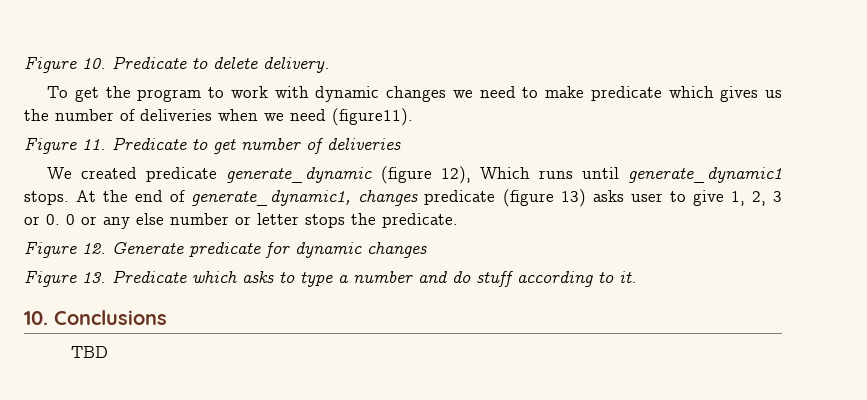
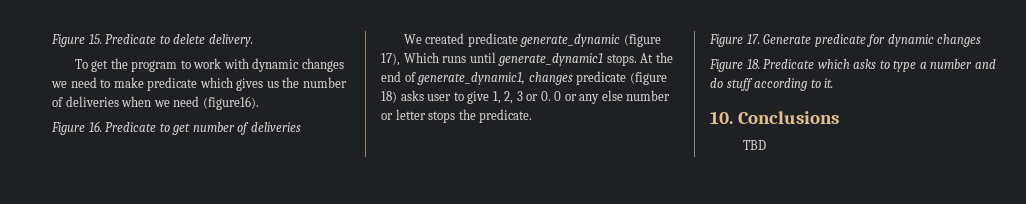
[24,57,106,73] Figure 10. -> [51,34,102,47] Figure 15.
[332,108,413,126] [24,138,106,154] (figure11). // Figure 11. -> [202,96,259,110] [51,121,102,135] (figure16). // Figure 16.
[440,166,471,184] 12), -> [381,53,400,66] 17),
[560,189,586,207] 13) -> [381,91,397,103] 18)
[82,243,106,254] 12. -> [746,34,760,44] 17.
[82,272,106,283] 13. -> [746,59,760,69] 18.

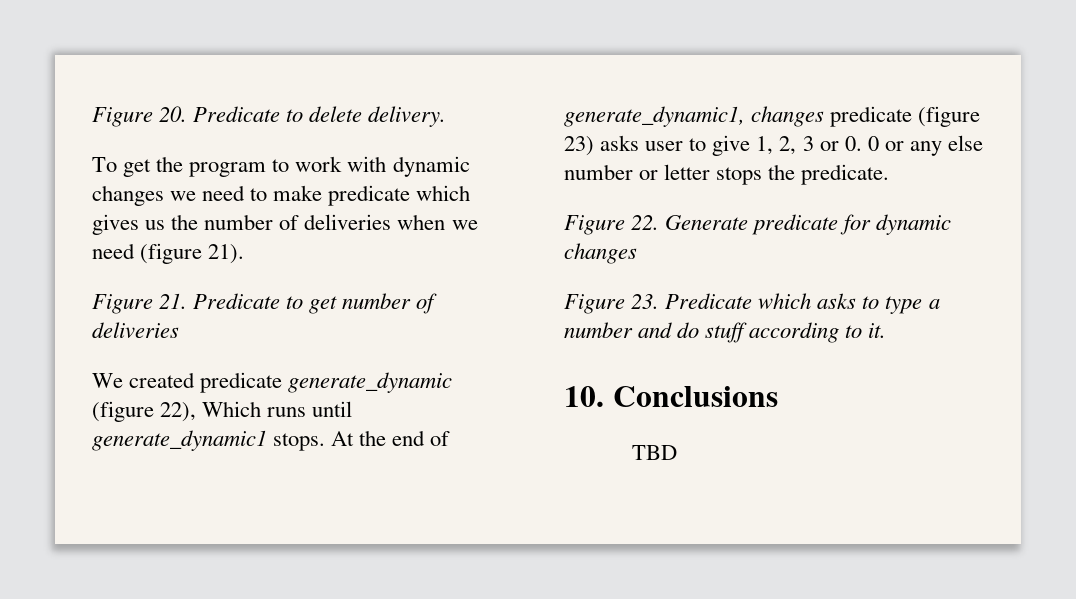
[51,34,102,47] Figure 15. -> [92,106,188,127] Figure 20.
[202,96,259,110] [51,121,102,135] (figure16). // Figure 16. -> [140,243,245,264] [92,293,188,314] (figure 21). // Figure 21.
[381,53,400,66] 17), -> [160,402,197,422] 22),
[381,91,397,103] 18) -> [564,136,594,156] 23)
[746,34,760,44] 17. -> [631,215,660,230] 22.
[746,59,760,69] 18. -> [631,294,660,309] 23.

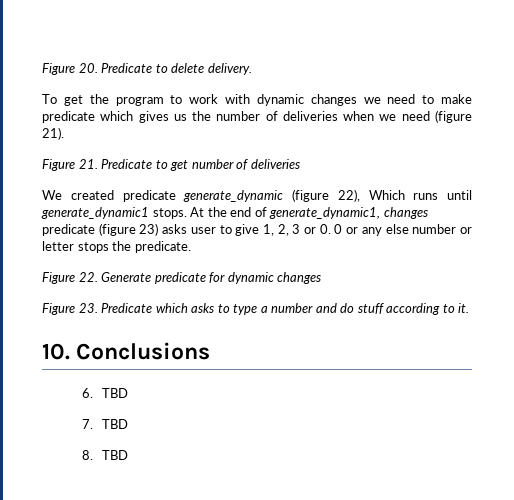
[631,445,677,460] TBD -> [81,388,128,398] [81,419,128,429] [81,450,128,460] 6. TBD // 7. TBD // 8. TBD

